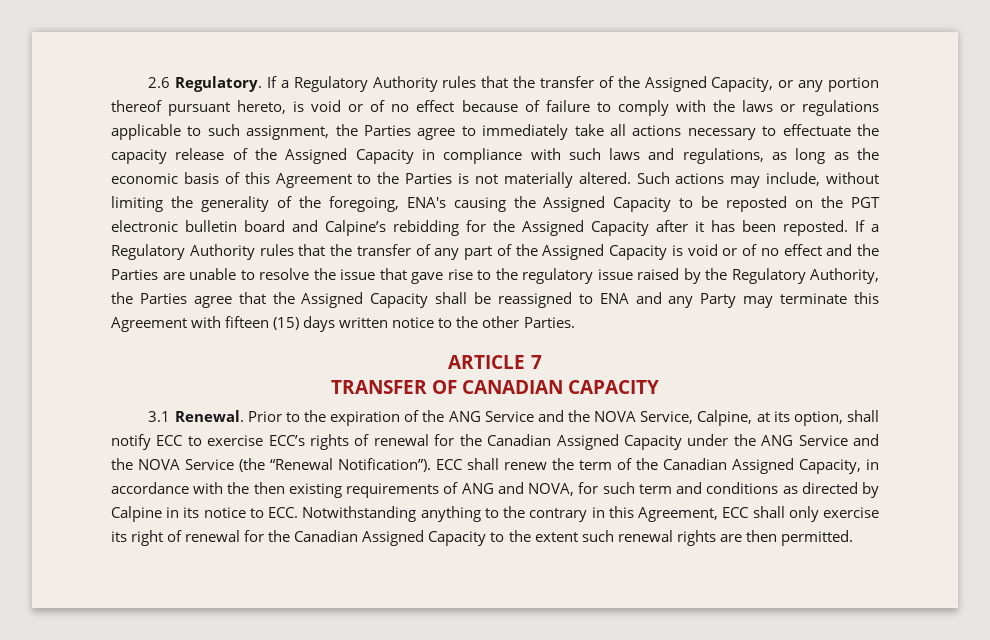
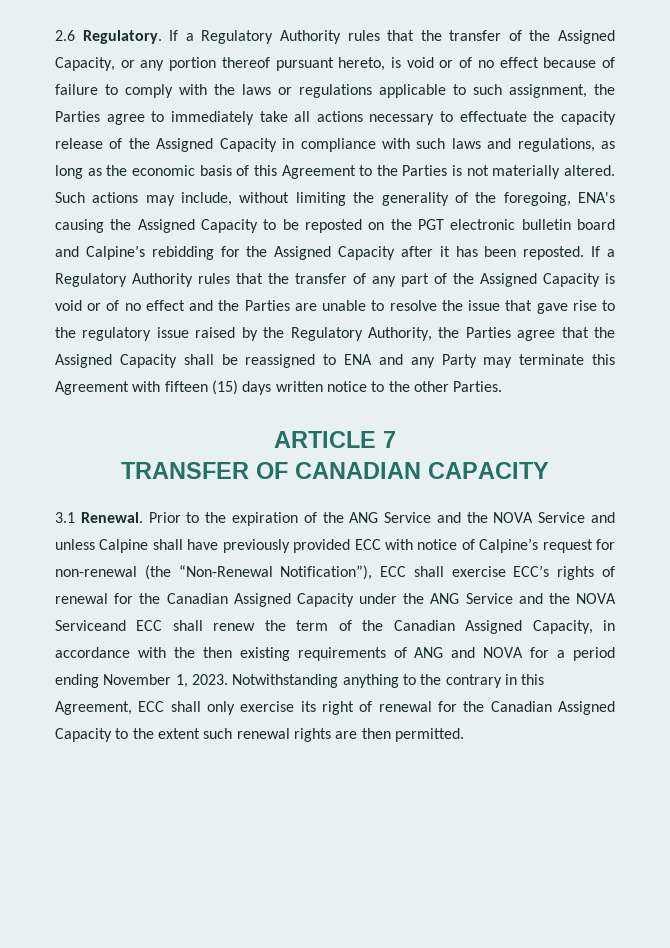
[640,410,879,426] [111,434,202,450] Service, Calpine, at its option, shall notify ECC to -> [538,512,615,523] [55,538,615,553] [55,565,444,580] Service and unless Calpine shall have previously provided ECC with notice of Calpine’s request for non-renewal (the “Non-Renewal Notification”), ECC shall
[185,458,431,472] Service (the “Renewal Notification”). -> [55,620,126,631] Serviceand
[528,482,880,498] [111,506,299,522] NOVA, for such term and conditions as directed by Calpine in its notice to ECC. -> [483,647,615,661] [55,674,228,688] NOVA for a period ending November 1, 2023.

